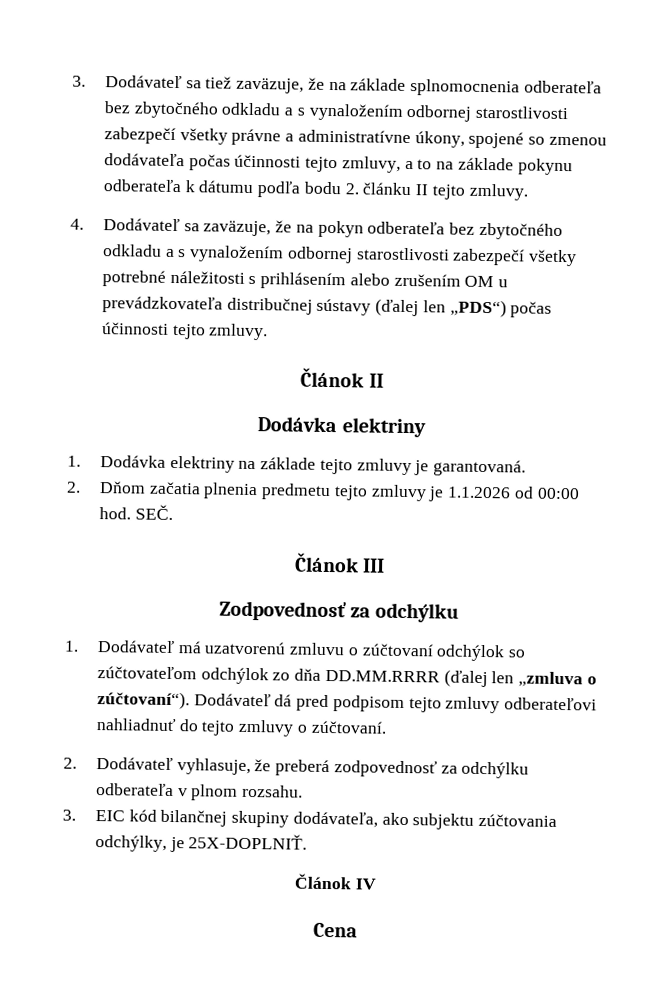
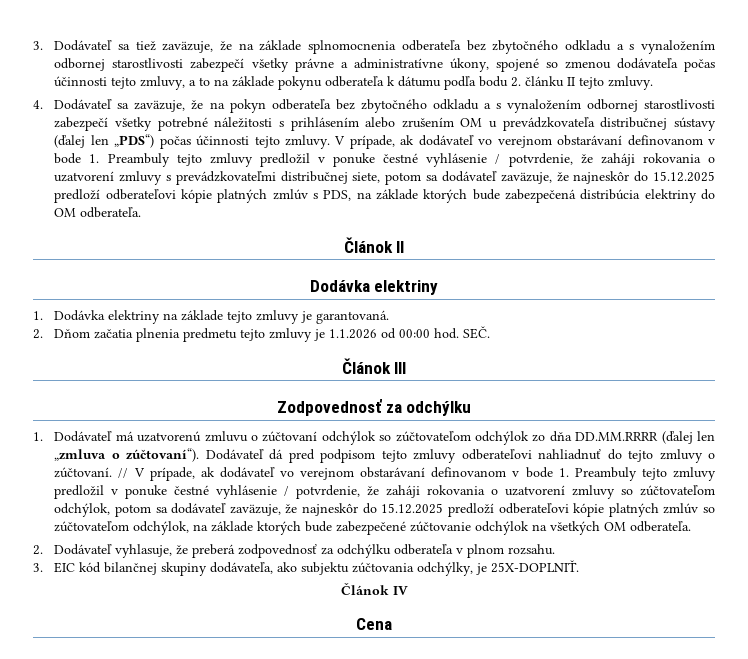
(269, 332) none -> [334,135,715,149] [54,153,715,167] [54,171,715,185] [54,189,715,203] [54,207,142,218] V prípade, ak dodávateľ vo verejnom obstarávaní definovanom v bode 1. Preambuly tejto zmluvy predložil v ponuke čestné vyhlásenie / potvrdenie, že zaháji rokovania o uzatvorení zmluvy s prevádzkovateľmi distribučnej siete, potom sa dodávateľ zaväzuje, že najneskôr do 15.12.2025 predloží odberateľovi kópie platných zmlúv s PDS, na základe ktorých bude zabezpečená distribúcia elektriny do OM odberateľa.
(387, 727) none -> [118,467,716,481] [54,485,715,499] [54,503,715,517] [54,521,692,535] // V prípade, ak dodávateľ vo verejnom obstarávaní definovanom v bode 1. Preambuly tejto zmluvy predložil v ponuke čestné vyhlásenie / potvrdenie, že zaháji rokovania o uzatvorení zmluvy so zúčtovateľom odchýlok, potom sa dodávateľ zaväzuje, že najneskôr do 15.12.2025 predloží odberateľovi kópie platných zmlúv so zúčtovateľom odchýlok, na základe ktorých bude zabezpečené zúčtovanie odchýlok na všetkých OM odberateľa.

